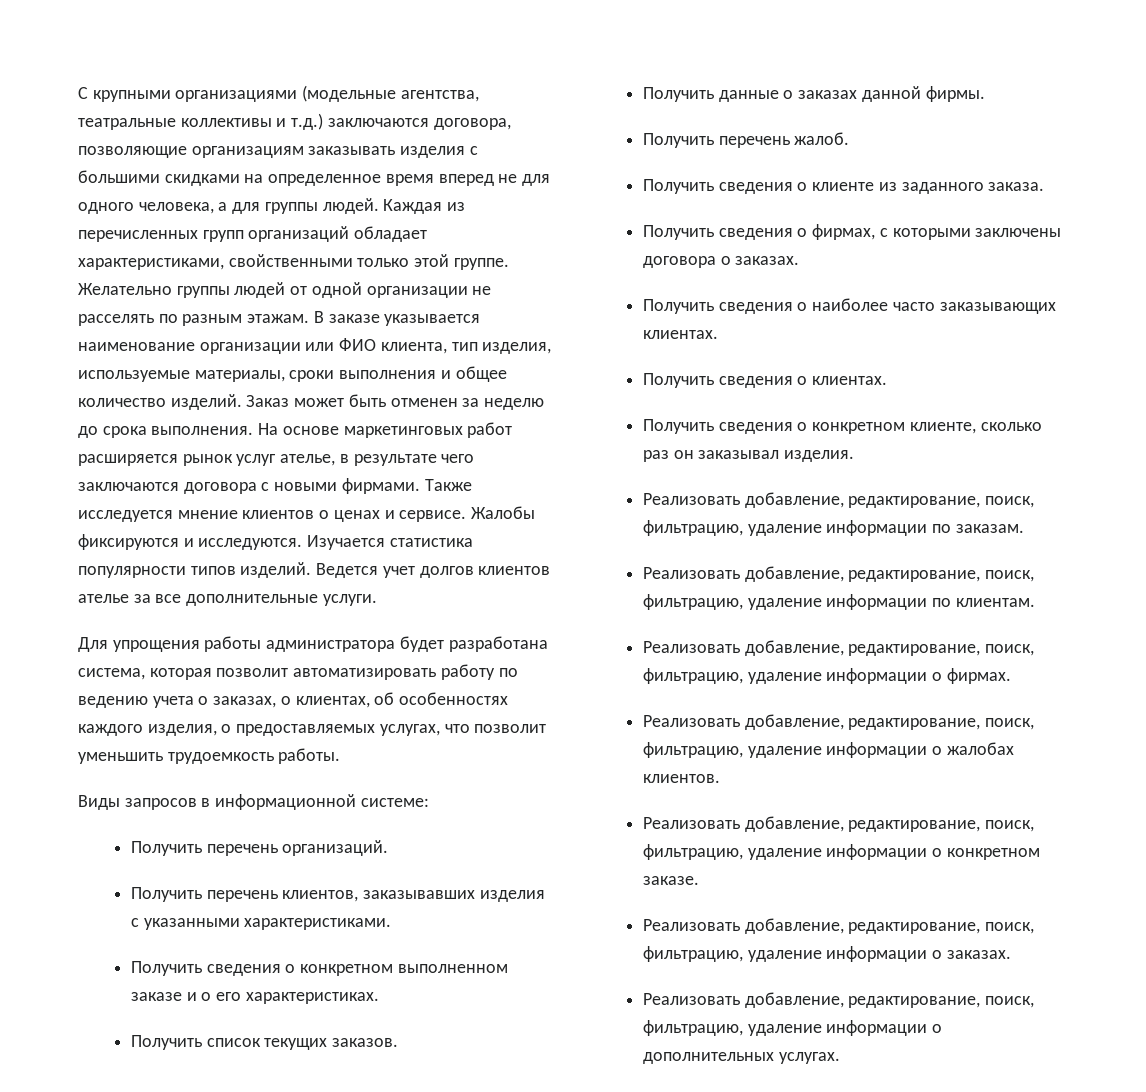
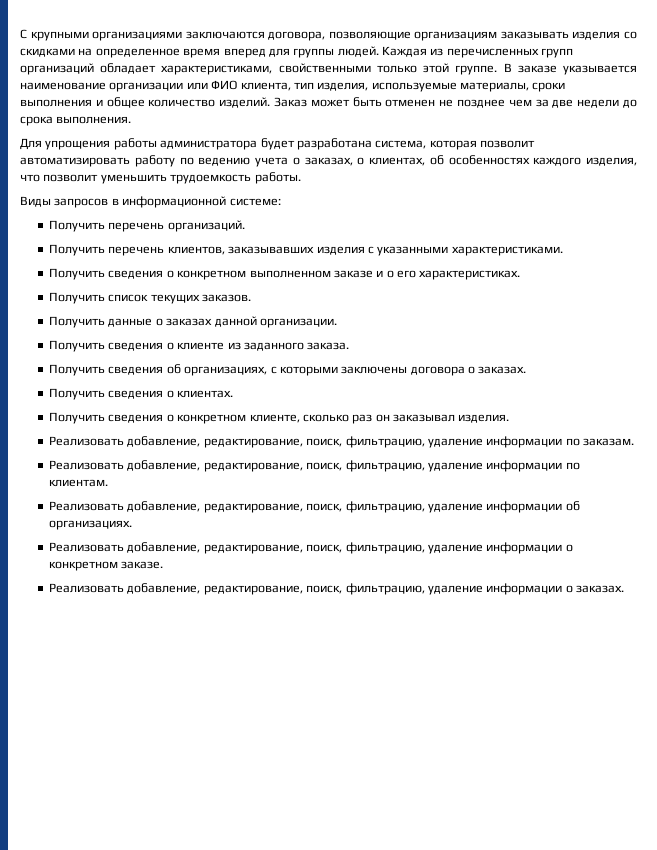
[302,85,479,102] [78,113,324,130] (модельные агентства, театральные коллективы и т.д.) -> (183, 36) none
[469,146,478,155] [78,170,160,183] с большими -> [623,31,637,39] со
[498,174,551,186] [78,202,228,214] не для одного человека, а -> (266, 53) none
[78,282,492,298] [78,314,310,326] Желательно группы людей от одной организации не расселять по разным этажам. -> (498, 70) none
[462,398,545,410] [78,422,513,438] [78,454,475,466] [78,478,472,494] [78,506,536,522] [78,534,473,550] [78,562,551,578] [78,594,377,606] за неделю до срока выполнения. На основе маркетинговых работ расширяется рынок услуг ателье, в результате чего заключаются договора с новыми фирмами. Также исследуется мнение клиентов о ценах и сервисе. Жалобы фиксируются и исследуются. Изучается статистика популярности типов изделий. Ведется учет долгов клиентов ателье за все дополнительные услуги. -> [439,99,637,108] [20,116,132,126] не позднее чем за две недели до срока выполнения.
[221,724,440,736] о предоставляемых услугах, -> (637, 161) none
[925,86,985,102] [642,132,850,148] фирмы. // Получить перечень жалоб. -> [259,318,337,328] организации.
[797,224,876,240] о фирмах, -> [166,364,268,376] об организациях,
[642,298,1056,314] [642,330,718,339] // Получить сведения о наиболее часто заказывающих клиентах. -> (527, 370) none
[932,668,1011,684] [642,714,1035,730] [642,742,1014,758] [642,774,720,783] о фирмах. // Реализовать добавление, редактирование, поиск, фильтрацию, удаление информации о жалобах клиентов. -> [565,501,580,511] [49,520,133,530] об организациях.
[642,992,1035,1008] [642,1020,943,1036] [642,1052,840,1064] // Реализовать добавление, редактирование, поиск, фильтрацию, удаление информации о дополнительных услугах. -> (625, 589) none

